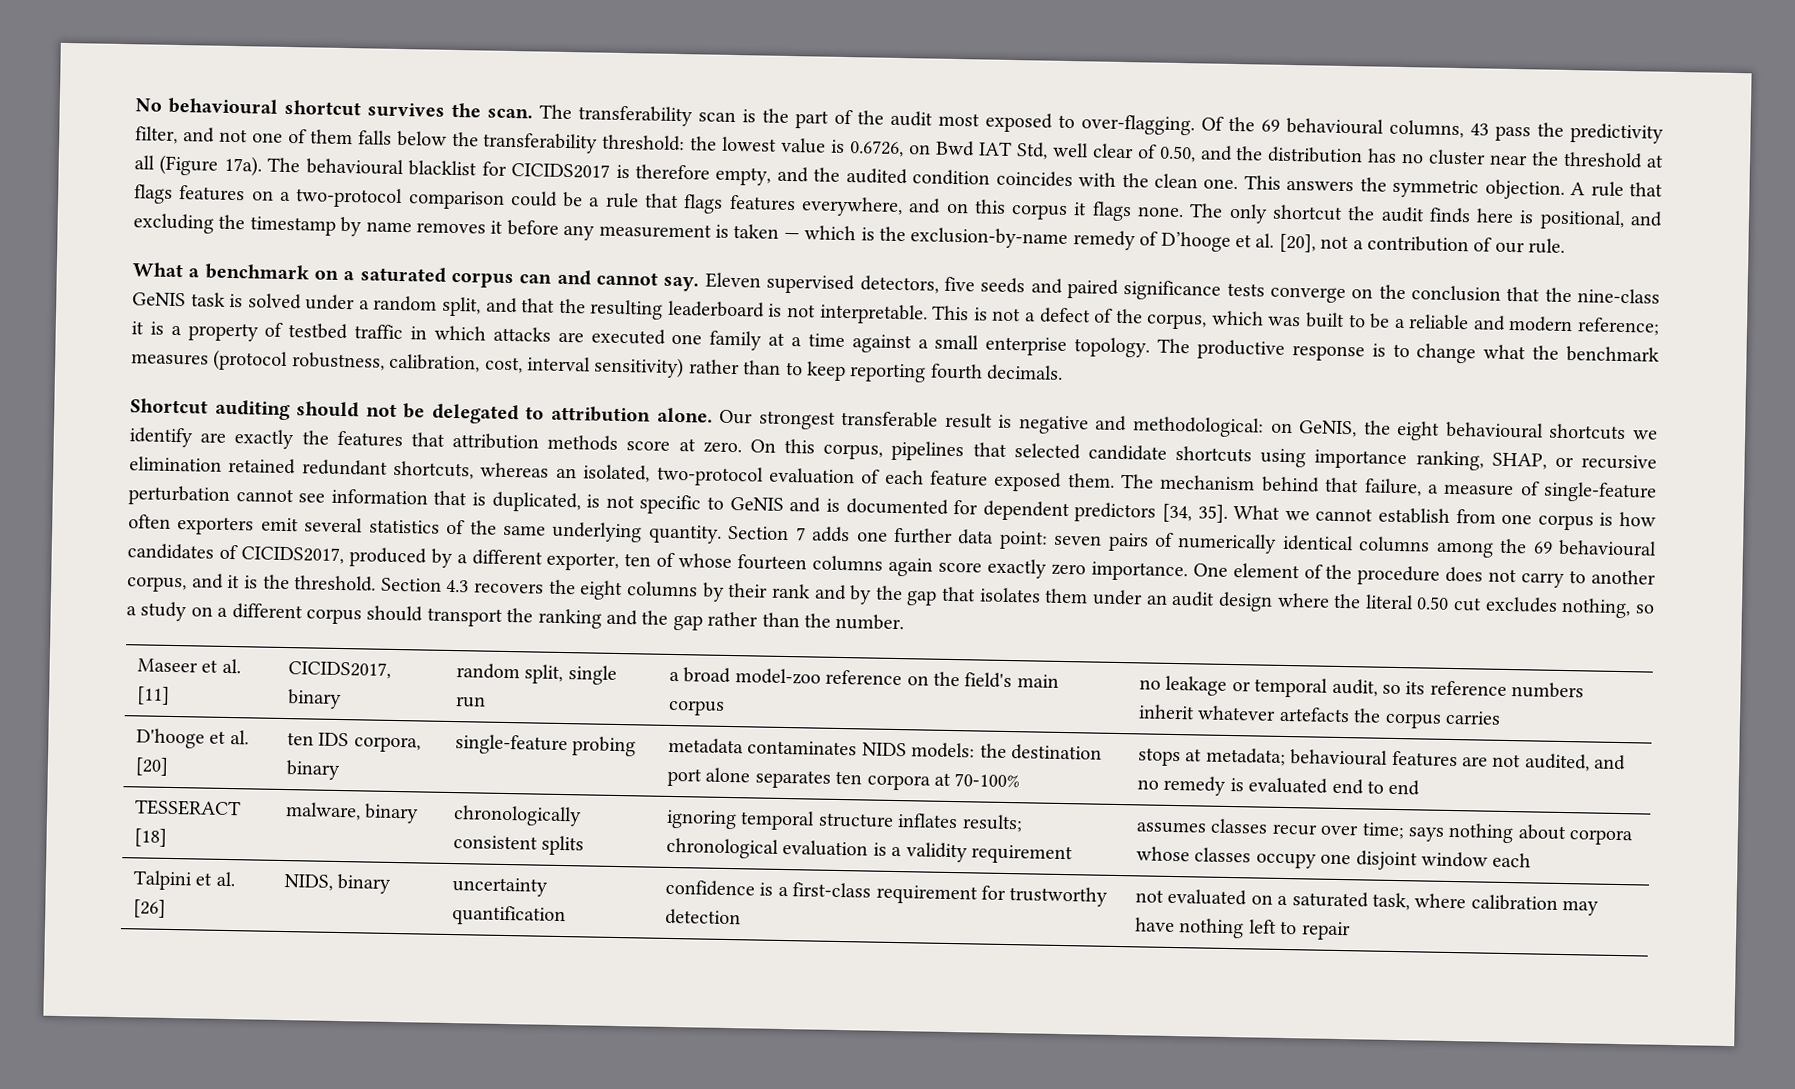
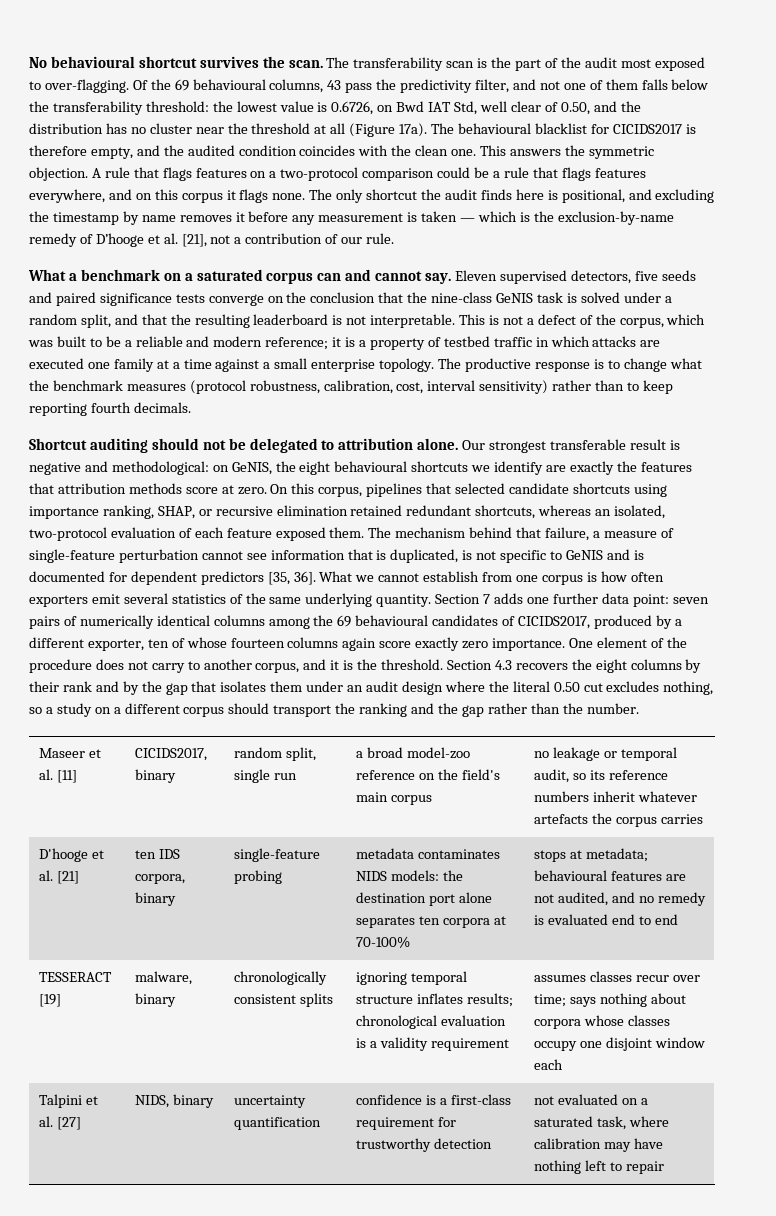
[1278,233,1316,253] [20], -> [181,234,207,247] [21],
[1161,503,1228,523] [34, 35]. -> [267,571,316,585] [35, 36].
[135,757,170,776] [20] -> [57,871,80,884] [21]
[134,828,168,847] [18] -> [39,994,62,1007] [19]
[133,899,167,918] [26] -> [57,1117,82,1130] [27]

